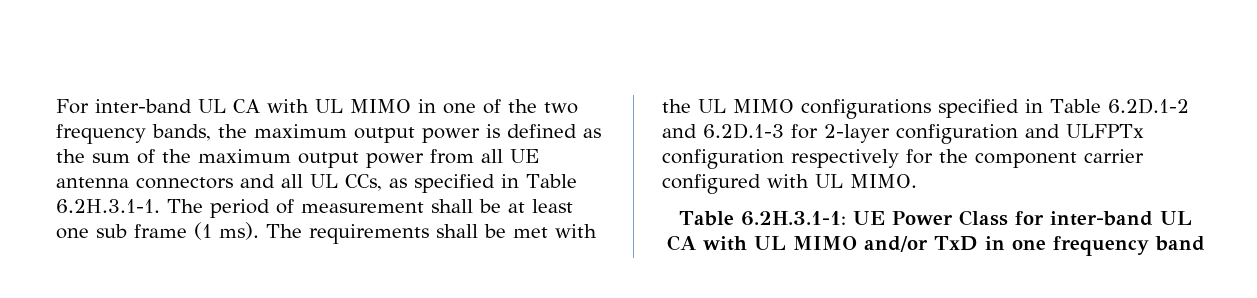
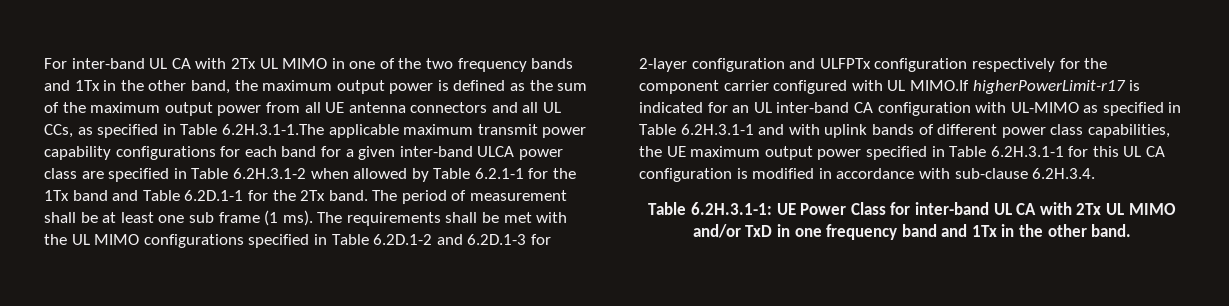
(309, 106) none -> [230,58,256,69] 2Tx
[152,124,211,141] bands, -> [531,58,574,69] [44,80,230,94] bands and 1Tx in the other band,
[56,199,160,213] 6.2H.3.1-1. -> [221,124,587,138] [44,146,563,160] [44,168,577,182] [44,190,368,201] 6.2H.3.1-1.The applicable maximum transmit power capability configurations for each band for a given inter-band ULCA power class are specified in Table 6.2H.3.1-2 when allowed by Table 6.2.1-1 for the 1Tx band and Table 6.2D.1-1 for the 2Tx band.
[850,174,917,188] MIMO. -> [909,80,1141,94] [639,102,1182,116] [639,124,1170,138] [639,146,1166,160] [639,168,1096,182] MIMO.If higherPowerLimit-r17 is indicated for an UL inter-band CA configuration with UL-MIMO as specified in Table 6.2H.3.1-1 and with uplink bands of different power class capabilities, the UE maximum output power specified in Table 6.2H.3.1-1 for this UL CA configuration is modified in accordance with sub-clause 6.2H.3.4.
(747, 243) none -> [1076,203,1102,215] 2Tx
(1205, 243) none -> [941,224,1132,237] and 1Tx in the other band.

